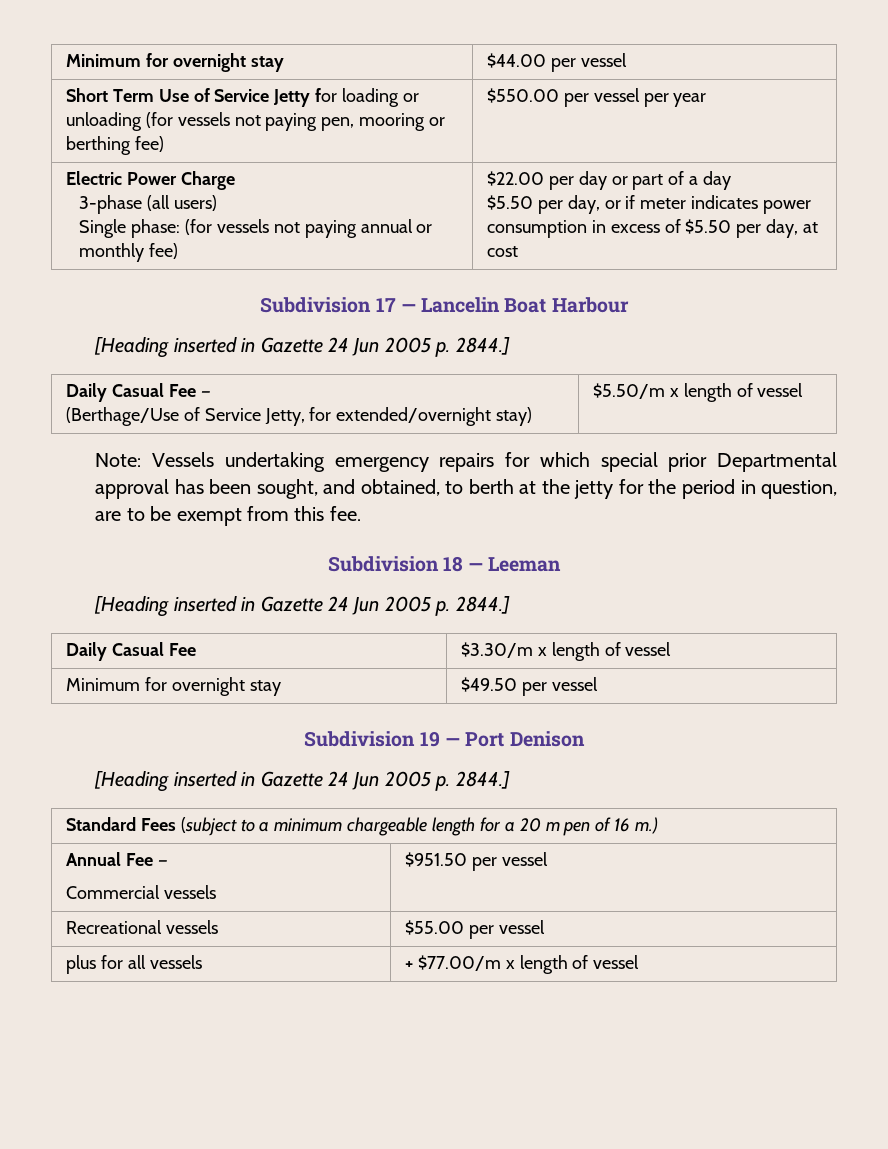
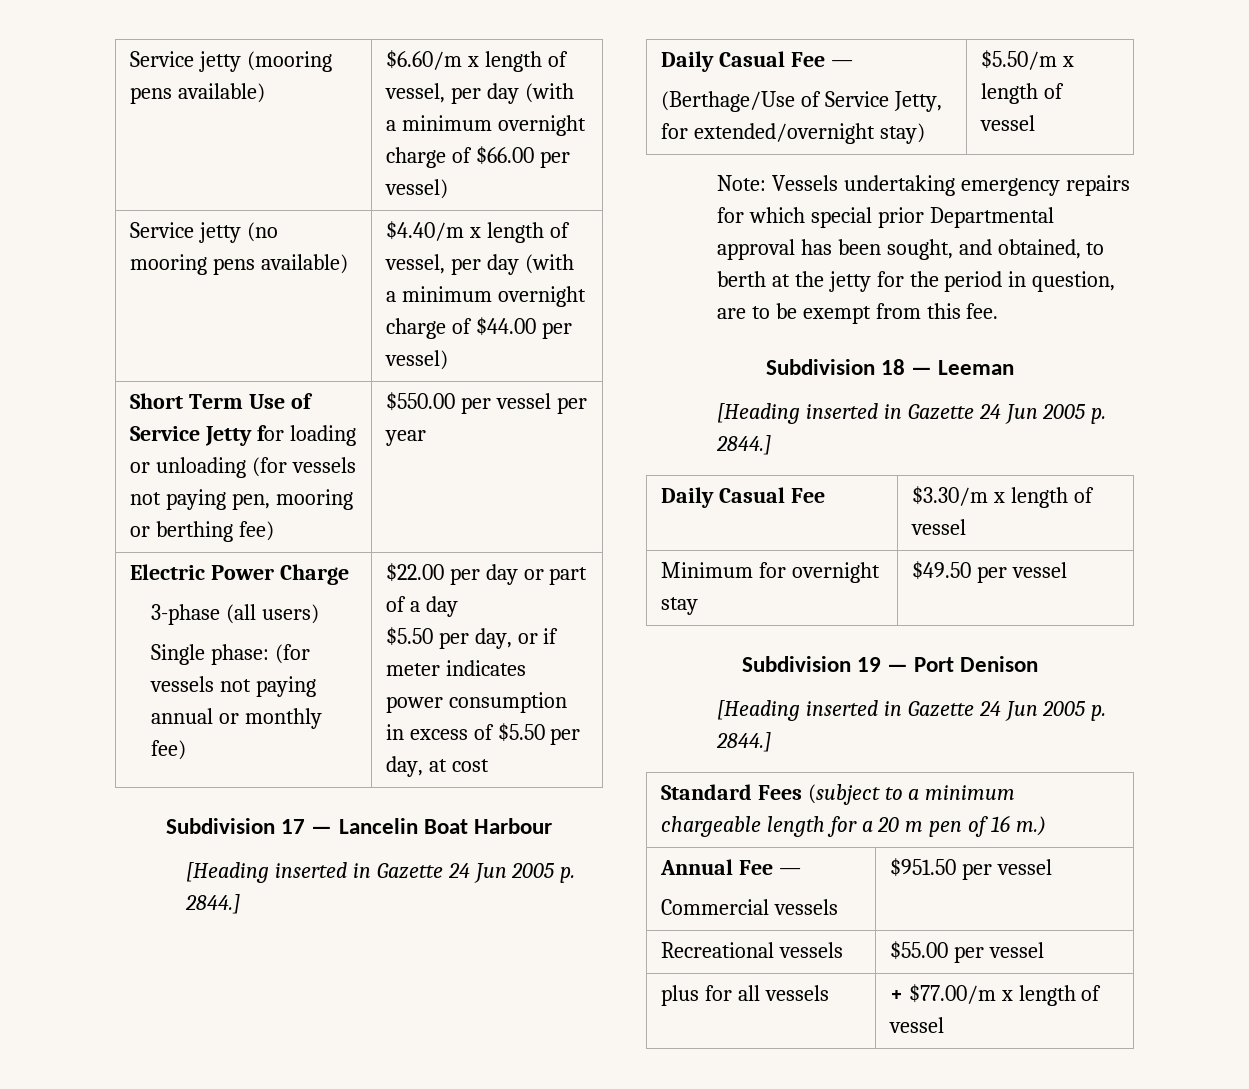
[66,53,284,72] Minimum for overnight stay | -> [129,51,332,72] [129,83,265,104] [385,50,568,72] [384,83,574,104] [385,115,586,136] [385,146,570,168] [384,179,448,199] [129,222,278,243] [129,254,348,275] [385,221,570,243] [384,254,574,275] [385,286,586,307] [385,318,472,339] Service jetty (mooring pens available) | $6.60/m x length of vessel, per day (with a minimum overnight charge of $66.00 per vessel) // Service jetty (no mooring pens available) | $4.40/m x length of vessel, per day (with a minimum overnight charge of
[580,53,627,67] vessel -> [384,350,448,370] vessel)

